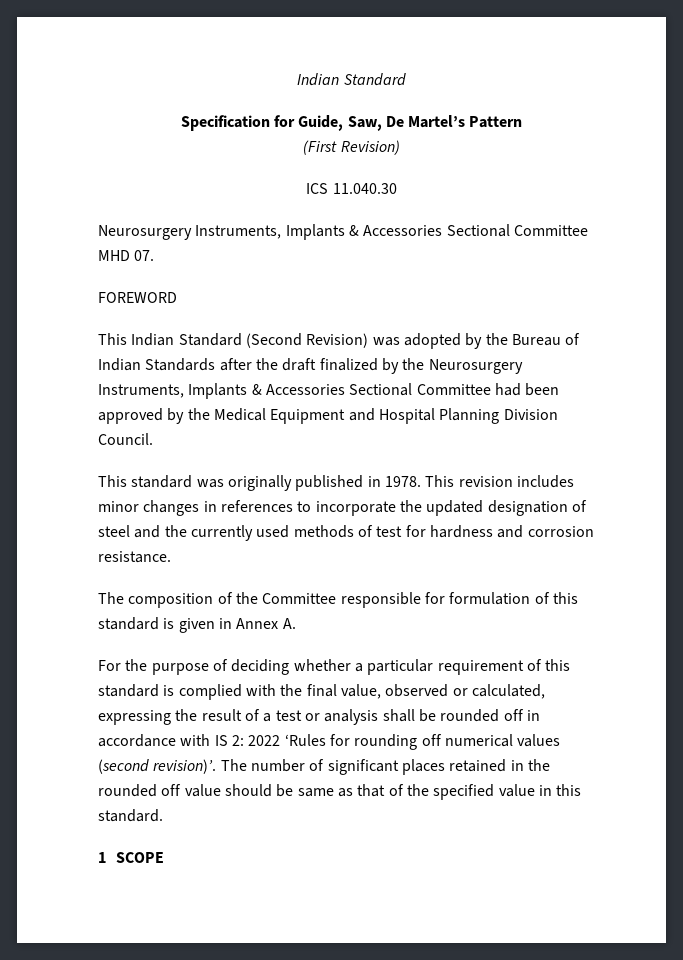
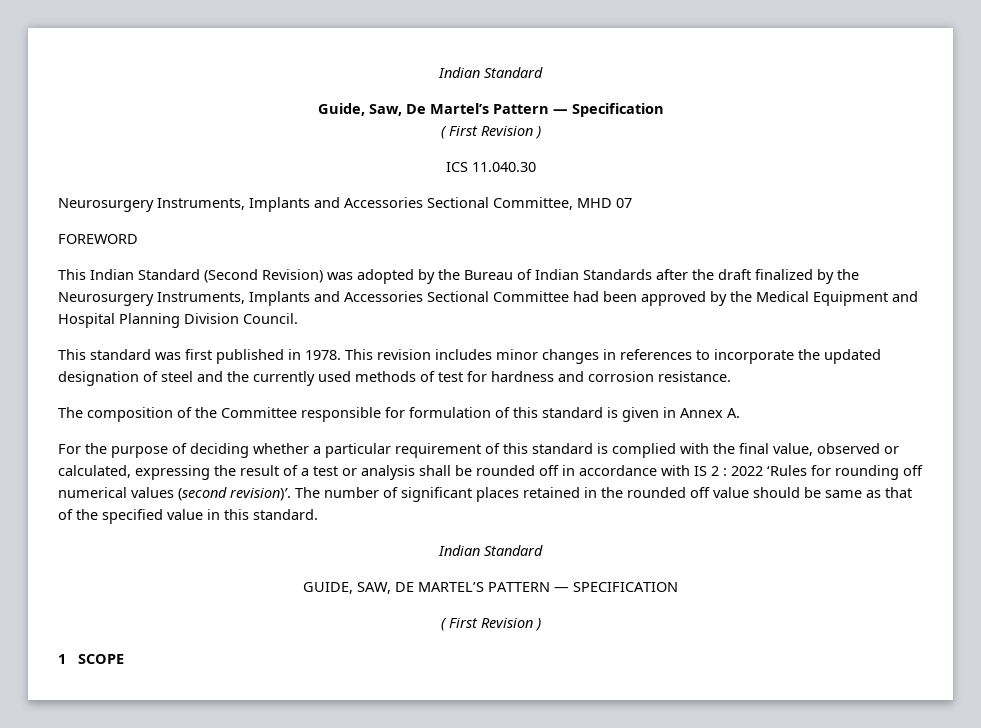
[297,73,406,86] [180,115,295,131] Indian Standard // Specification for -> [438,67,543,78] Indian Standard //
[303,140,400,155] // (First Revision) -> [552,103,664,117] [440,126,541,139] — Specification // ( First Revision )
[348,224,588,237] [98,250,155,261] & Accessories Sectional Committee MHD 07. -> [314,197,632,210] and Accessories Sectional Committee, MHD 07
[251,384,262,395] & -> [314,291,340,302] and
[227,475,292,491] originally -> [185,349,212,360] first
[231,735,244,746] 2: -> [711,466,727,476] 2 :
(163, 815) none -> [438,545,543,556] [303,582,678,594] [440,618,541,631] // Indian Standard // GUIDE, SAW, DE MARTEL’S PATTERN — SPECIFICATION // ( First Revision )

